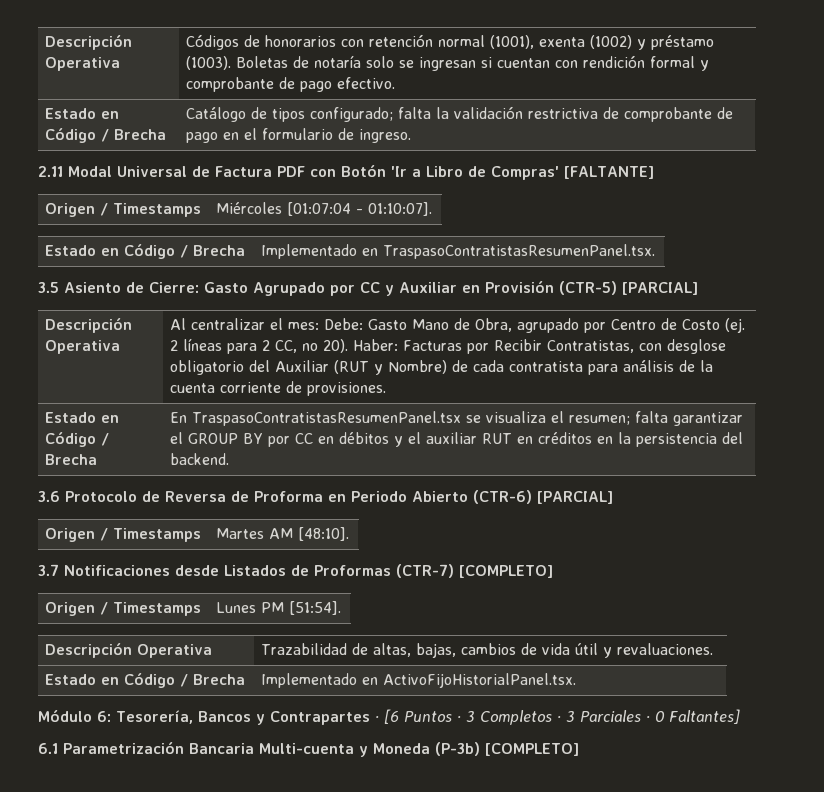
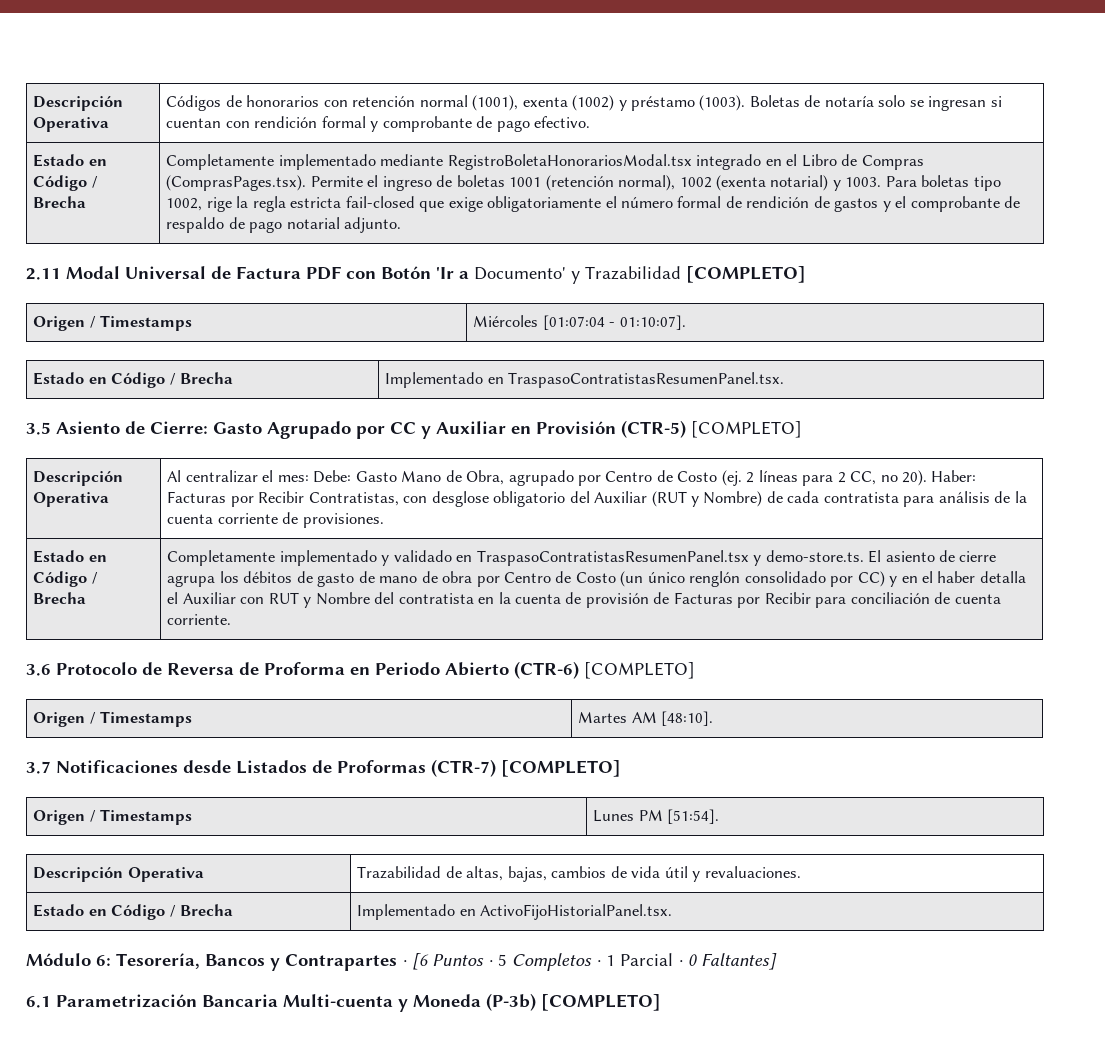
[185,106,733,122] [185,128,411,143] Catálogo de tipos configurado; falta la validación restrictiva de comprobante de pago en el formulario de ingreso. -> [166,154,924,170] [166,175,1001,191] [166,196,1021,212] [166,217,402,233] Completamente implementado mediante RegistroBoletaHonorariosModal.tsx integrado en el Libro de Compras (ComprasPages.tsx). Permite el ingreso de boletas 1001 (retención normal), 1002 (exenta notarial) y 1003. Para boletas tipo 1002, rige la regla estricta fail-closed que exige obligatoriamente el número formal de rendición de gastos y el comprobante de respaldo de pago notarial adjunto.
[426,166,654,180] Libro de Compras' [FALTANTE] -> [474,266,806,284] Documento' y Trazabilidad [COMPLETO]
[622,282,698,295] [PARCIAL] -> [691,421,802,438] [COMPLETO]
[169,411,743,426] [169,432,743,447] [169,453,229,465] En TraspasoContratistasResumenPanel.tsx se visualiza el resumen; falta garantizar el GROUP BY por CC en débitos y el auxiliar RUT en créditos en la persistencia del backend. -> [167,550,997,566] [167,571,1026,587] [167,592,1001,608] [167,614,232,625] Completamente implementado y validado en TraspasoContratistasResumenPanel.tsx y demo-store.ts. El asiento de cierre agrupa los débitos de gasto de mano de obra por Centro de Costo (un único renglón consolidado por CC) y en el haber detalla el Auxiliar con RUT y Nombre del contratista en la cuenta de provisión de Facturas por Recibir para conciliación de cuenta corriente.
[537,491,613,504] [PARCIAL] -> [584,662,695,679] [COMPLETO]
[465,711,475,722] 3 -> [498,954,507,966] 5
[565,710,641,722] 3 Parciales -> [606,953,673,966] 1 Parcial

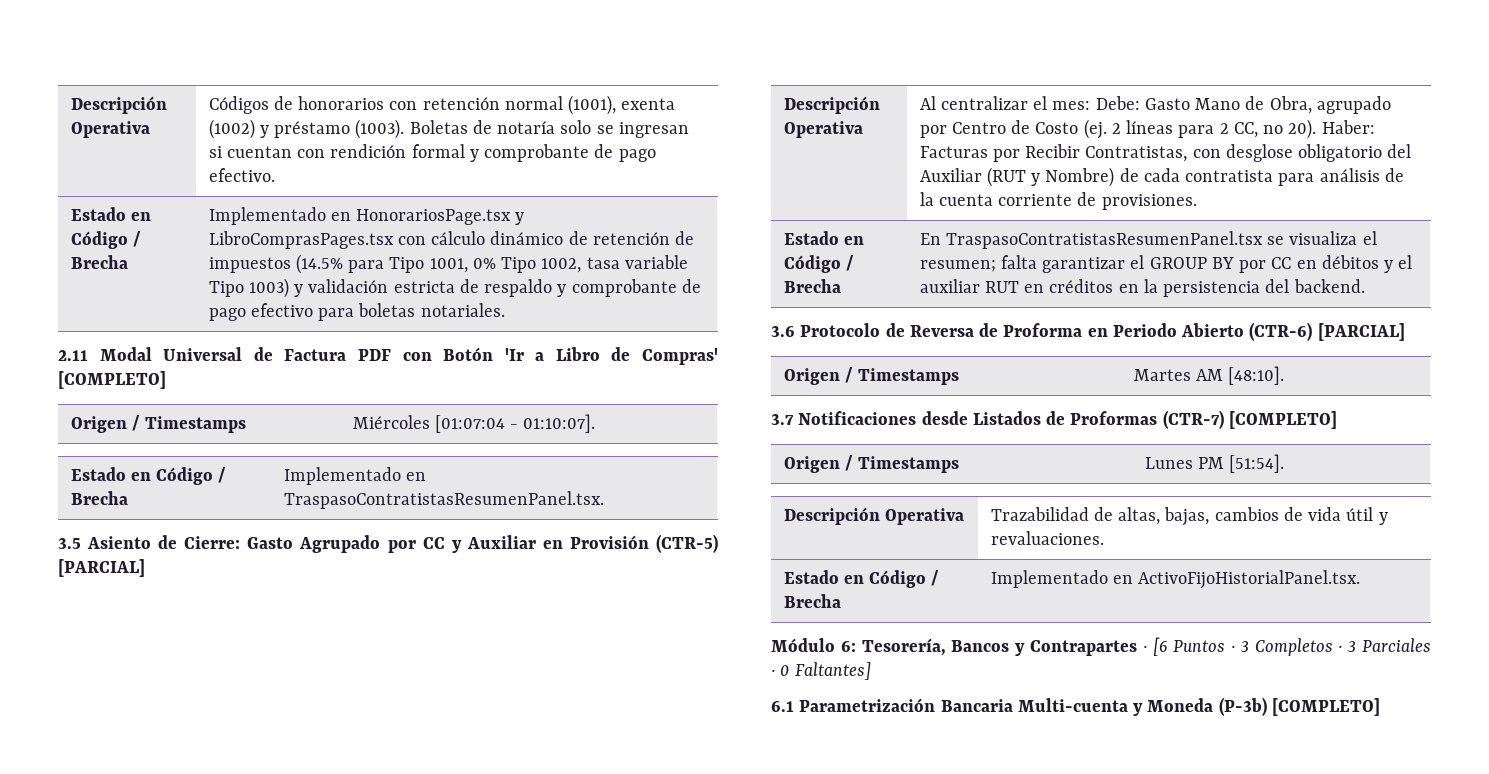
[166,154,924,170] [166,175,1001,191] [166,196,1021,212] [166,217,402,233] Completamente implementado mediante RegistroBoletaHonorariosModal.tsx integrado en el Libro de Compras (ComprasPages.tsx). Permite el ingreso de boletas 1001 (retención normal), 1002 (exenta notarial) y 1003. Para boletas tipo 1002, rige la regla estricta fail-closed que exige obligatoriamente el número formal de rendición de gastos y el comprobante de respaldo de pago notarial adjunto. -> [208,207,525,225] [208,231,695,249] [208,254,688,274] [208,278,701,298] [208,303,505,321] Implementado en HonorariosPage.tsx y LibroComprasPages.tsx con cálculo dinámico de retención de impuestos (14.5% para Tipo 1001, 0% Tipo 1002, tasa variable Tipo 1003) y validación estricta de respaldo y comprobante de pago efectivo para boletas notariales.
[474,266,681,284] Documento' y Trazabilidad -> [555,347,718,365] Libro de Compras'
[691,421,802,438] [COMPLETO] -> [58,559,145,577] [PARCIAL]
[167,550,997,566] [167,571,1026,587] [167,592,1001,608] [167,614,232,625] Completamente implementado y validado en TraspasoContratistasResumenPanel.tsx y demo-store.ts. El asiento de cierre agrupa los débitos de gasto de mano de obra por Centro de Costo (un único renglón consolidado por CC) y en el haber detalla el Auxiliar con RUT y Nombre del contratista en la cuenta de provisión de Facturas por Recibir para conciliación de cuenta corriente. -> [919,231,1377,249] [919,255,1413,273] [919,279,1365,297] En TraspasoContratistasResumenPanel.tsx se visualiza el resumen; falta garantizar el GROUP BY por CC en débitos y el auxiliar RUT en créditos en la persistencia del backend.
[584,662,695,679] [COMPLETO] -> [1317,323,1405,341] [PARCIAL]
[498,954,507,966] 5 -> [1240,641,1249,652] 3
[606,953,673,966] 1 Parcial -> [1348,638,1431,652] 3 Parciales

